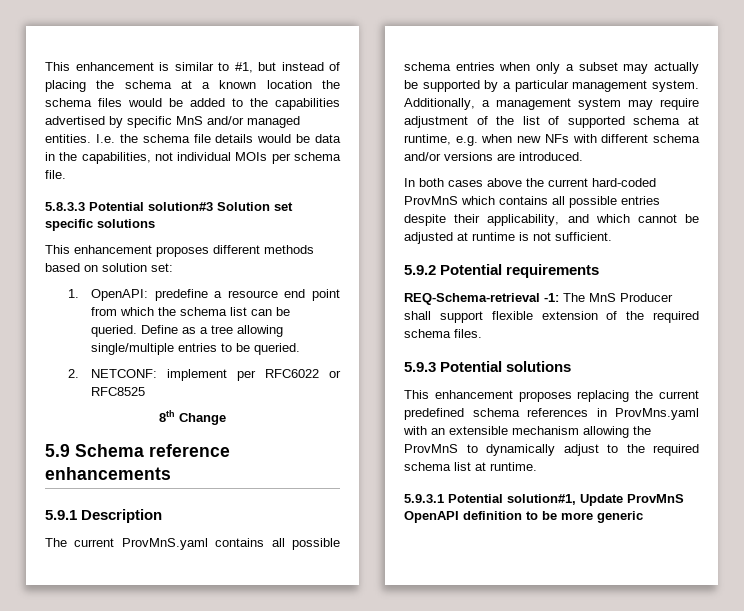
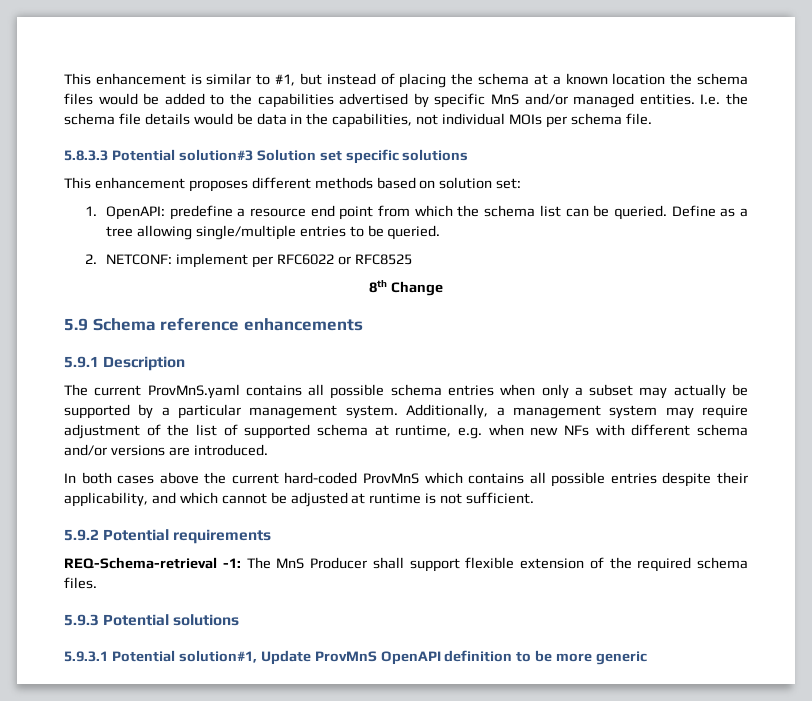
[404,390,699,402] [404,408,699,420] [403,426,651,438] [404,444,699,456] [404,462,537,471] // This enhancement proposes replacing the current predefined schema references in ProvMns.yaml with an extensible mechanism allowing the ProvMnS to dynamically adjust to the required schema list at runtime. -> (240, 620) none

